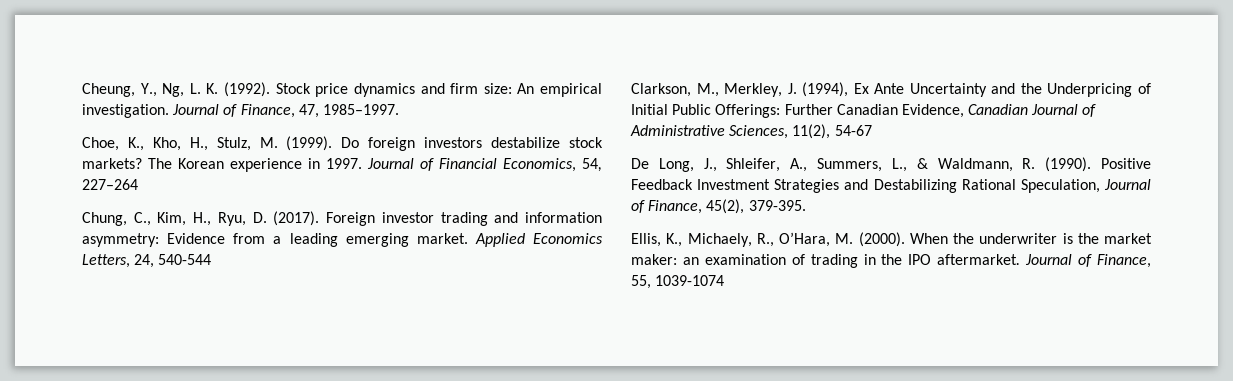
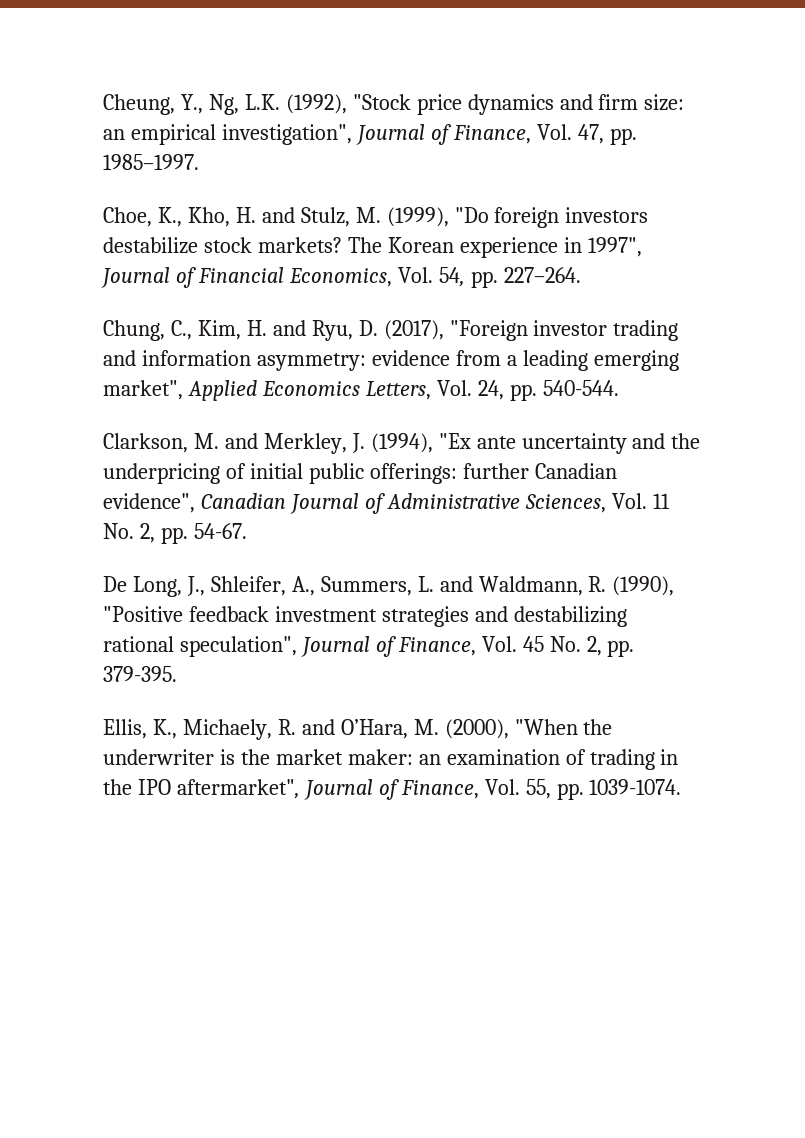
[189,82,311,97] L. K. (1992). Stock -> [244,94,411,114] L.K. (1992), "Stock
[517,83,603,97] [82,104,399,118] [82,136,360,151] An empirical investigation. Journal of Finance, 47, 1985–1997. // Choe, K., Kho, H., Stulz, M. (1999). Do -> [103,124,637,145] [103,154,199,170] [103,207,489,227] an empirical investigation", Journal of Finance, Vol. 47, pp. 1985–1997. // Choe, K., Kho, H. and Stulz, M. (1999), "Do
[326,158,362,169] 1997. -> [587,237,642,257] 1997",
[582,158,602,172] [82,179,138,190] 54, 227–264 -> [397,267,581,288] Vol. 54, pp. 227–264.
[193,211,376,226] H., Ryu, D. (2017). Foreign -> [246,320,528,341] H. and Ryu, D. (2017), "Foreign
[167,233,226,244] Evidence -> [371,350,450,366] evidence
[416,233,468,244] market. -> [103,380,183,400] market",
[134,254,212,268] 24, 540-544 -> [436,380,619,401] Vol. 24, pp. 540-544.
[696,83,719,97] M., -> [193,433,258,449] M. and
[853,83,1151,97] [631,104,964,118] Ex Ante Uncertainty and the Underpricing of Initial Public Offerings: Further Canadian Evidence, -> [438,433,701,454] [103,463,617,484] [103,493,195,513] "Ex ante uncertainty and the underpricing of initial public offerings: further Canadian evidence",
[792,124,872,139] 11(2), 54-67 -> [611,493,670,509] [103,523,247,544] Vol. 11 No. 2, pp. 54-67.
[891,157,1151,172] [631,179,1151,193] [631,199,806,214] [631,232,948,247] L., & Waldmann, R. (1990). Positive Feedback Investment Strategies and Destabilizing Rational Speculation, Journal of Finance, 45(2), 379-395. // Ellis, K., Michaely, R., O’Hara, M. (2000). When -> [417,576,675,596] [103,606,627,627] [103,636,635,657] [103,666,177,682] [103,719,578,740] L. and Waldmann, R. (1990), "Positive feedback investment strategies and destabilizing rational speculation", Journal of Finance, Vol. 45 No. 2, pp. 379-395. // Ellis, K., Michaely, R. and O’Hara, M. (2000), "When
[937,254,1151,268] [631,275,725,289] aftermarket. Journal of Finance, 55, 1039-1074 -> [176,779,682,800] aftermarket", Journal of Finance, Vol. 55, pp. 1039-1074.

